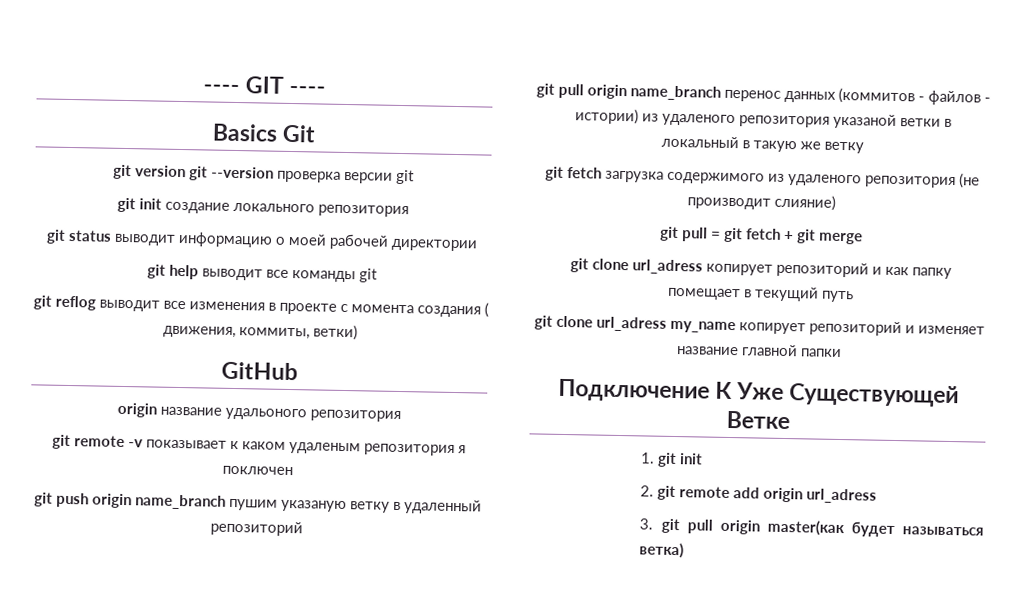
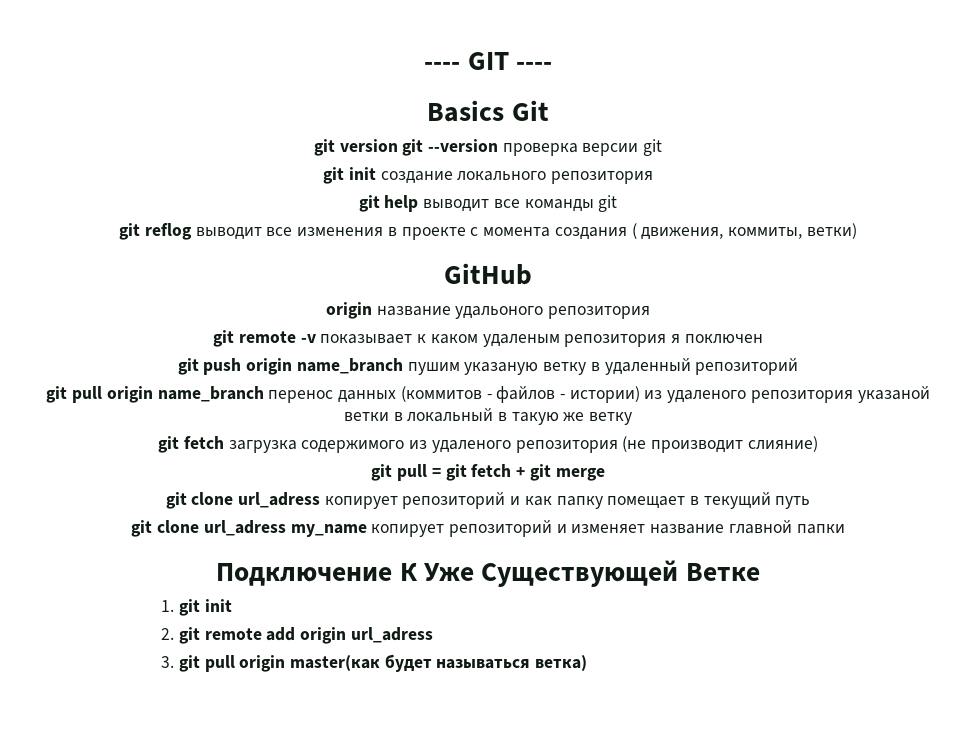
[46,229,478,252] // git status выводит информацию о моей рабочей директории -> (653, 177) none

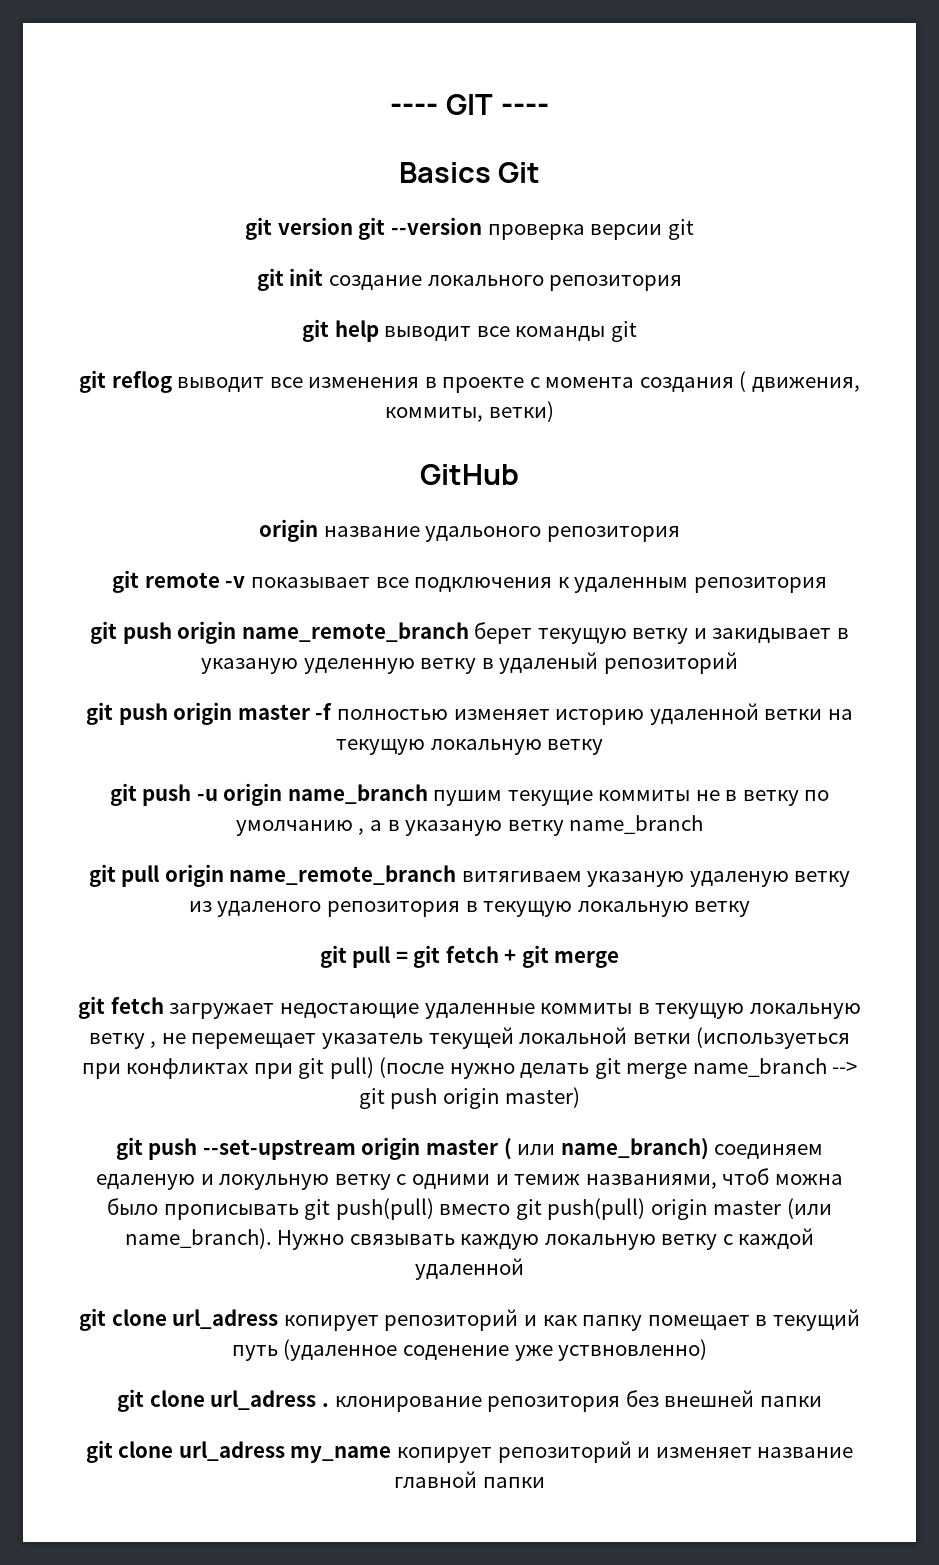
[417,334,763,347] [177,358,799,375] [46,386,930,403] [343,408,633,425] [158,436,818,453] к каком удаленым репозитория я поключен // git push origin name_branch пушим указаную ветку в удаленный репозиторий // git pull origin name_branch перенос данных (коммитов - файлов - истории) из удаленого репозитория указаной ветки в локальный в такую же ветку // git fetch загрузка содержимого из удаленого репозитория (не производит слияние) -> [375,577,827,593] [90,621,849,644] [201,652,738,674] [86,702,853,725] [335,739,604,755] [109,783,830,806] [235,815,704,836] [88,864,851,887] [188,901,751,917] все подключения к удаленным репозитория // git push origin name_remote_branch берет текущую ветку и закидывает в указаную уделенную ветку в удаленый репозиторий // git push origin master -f полностью изменяет историю удаленной ветки на текущую локальную ветку // git push -u origin name_branch пушим текущие коммиты не в ветку по умолчанию , а в указаную ветку name_branch // git pull origin name_remote_branch витягиваем указаную удаленую ветку из удаленого репозитория в текущую локальную ветку
(605, 474) none -> [78,996,861,1019] [88,1027,851,1049] [81,1057,858,1079] [358,1087,581,1109] [115,1137,824,1160] [96,1168,843,1190] [107,1198,832,1220] [124,1228,815,1250] [415,1258,524,1280] // git fetch загружает недостающие удаленные коммиты в текущую локальную ветку , не перемещает указатель текущей локальной ветки (иcпользуеться при конфликтах при git pull) (после нужно делать git merge name_branch --> git push origin master) // git push --set-upstream origin master ( или name_branch) соединяем едаленую и локульную ветку с одними и темиж названиями, чтоб можна было прописывать git push(pull) вместо git push(pull) origin master (или name_branch). Нужно связывать каждую локальную ветку с каждой удаленной
(811, 502) none -> [283,1339,708,1361] [117,1389,822,1412] (удаленное соденение уже уствновленно) // git clone url_adress . клонирование репозитория без внешней папки
[216,560,760,587] [161,599,232,616] [161,627,433,644] [161,654,588,672] // Подключение К Уже Существующей Ветке // 1. git init // 2. git remote add origin url_adress // 3. git pull origin master(как будет называться ветка) -> (545, 1482) none

